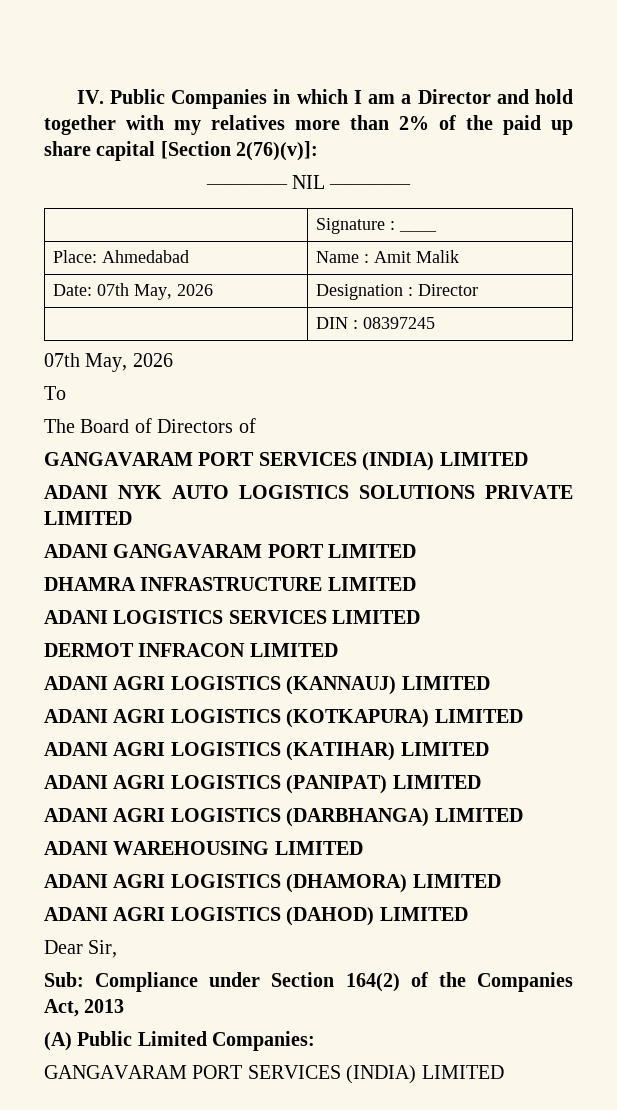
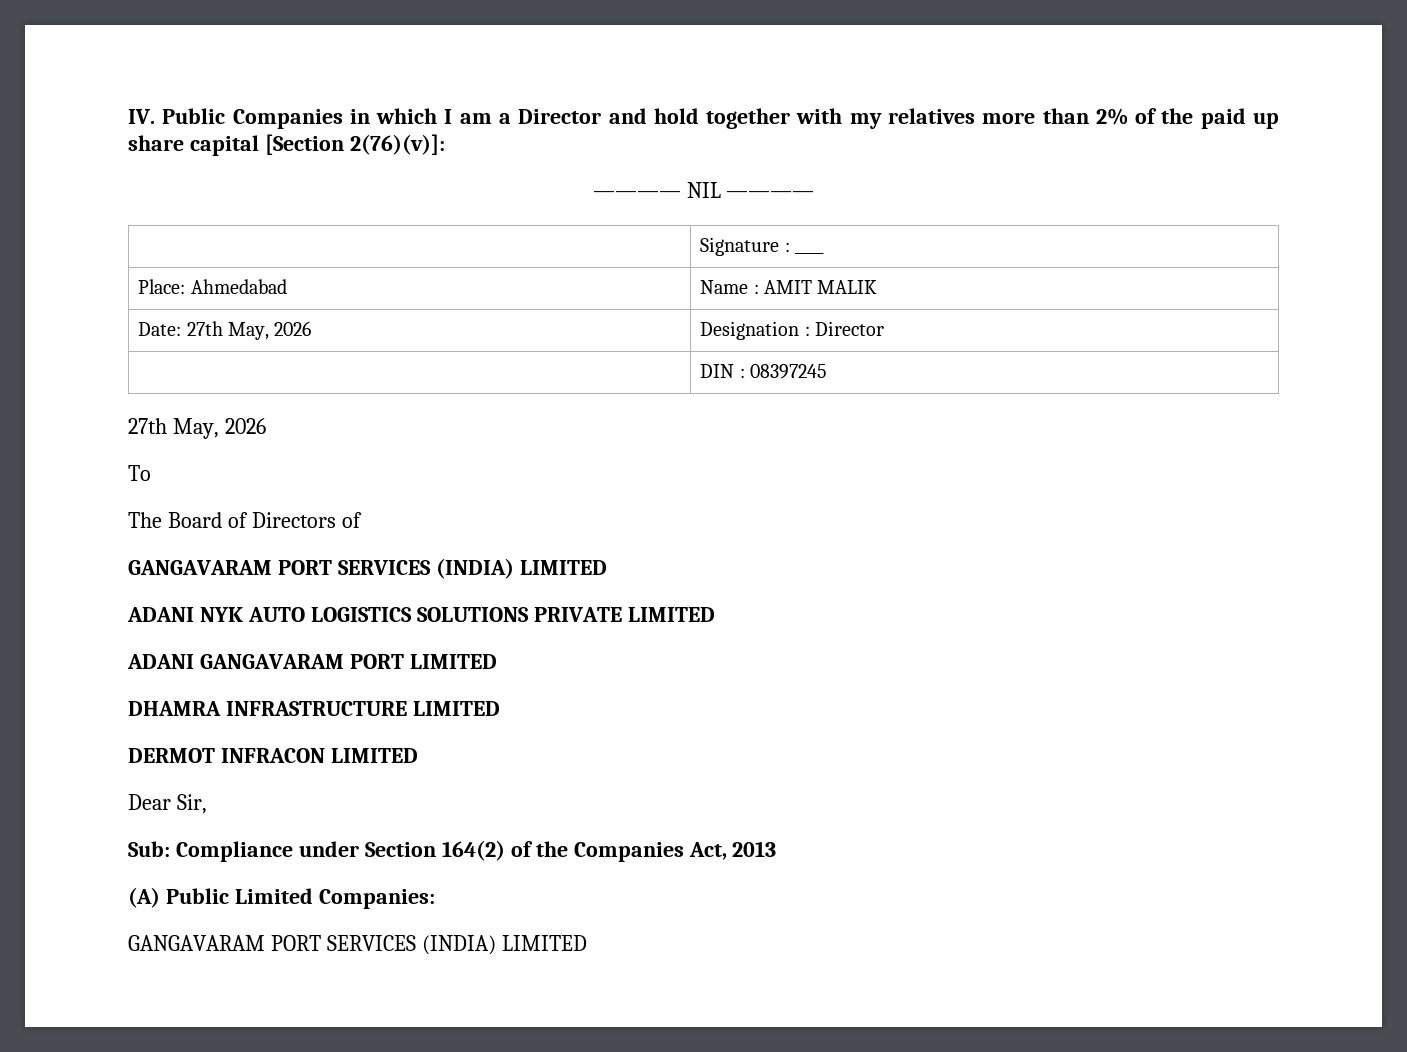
[373,250,459,263] Amit Malik -> [763,280,878,294] AMIT MALIK
[96,283,129,296] 07th -> [186,321,223,336] 27th
[44,353,80,367] 07th -> [128,418,167,434] 27th
[44,610,421,624] // ADANI LOGISTICS SERVICES LIMITED -> (500, 708) none
[44,676,490,695] [44,709,523,728] [44,742,489,761] [44,775,481,794] [44,808,523,827] [44,841,363,855] [44,874,501,893] [44,907,468,926] // ADANI AGRI LOGISTICS (KANNAUJ) LIMITED // ADANI AGRI LOGISTICS (KOTKAPURA) LIMITED // ADANI AGRI LOGISTICS (KATIHAR) LIMITED // ADANI AGRI LOGISTICS (PANIPAT) LIMITED // ADANI AGRI LOGISTICS (DARBHANGA) LIMITED // ADANI WAREHOUSING LIMITED // ADANI AGRI LOGISTICS (DHAMORA) LIMITED // ADANI AGRI LOGISTICS (DAHOD) LIMITED -> (418, 755) none

